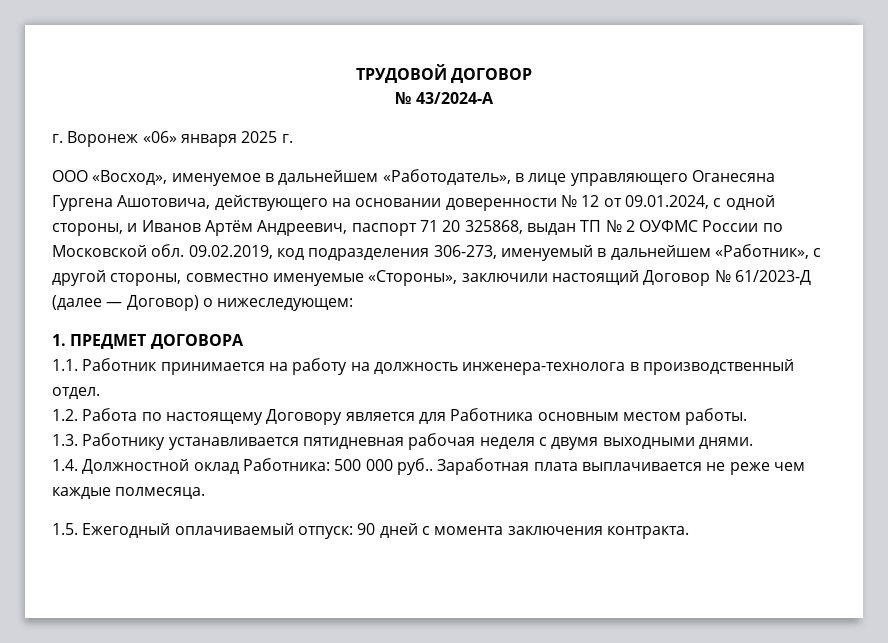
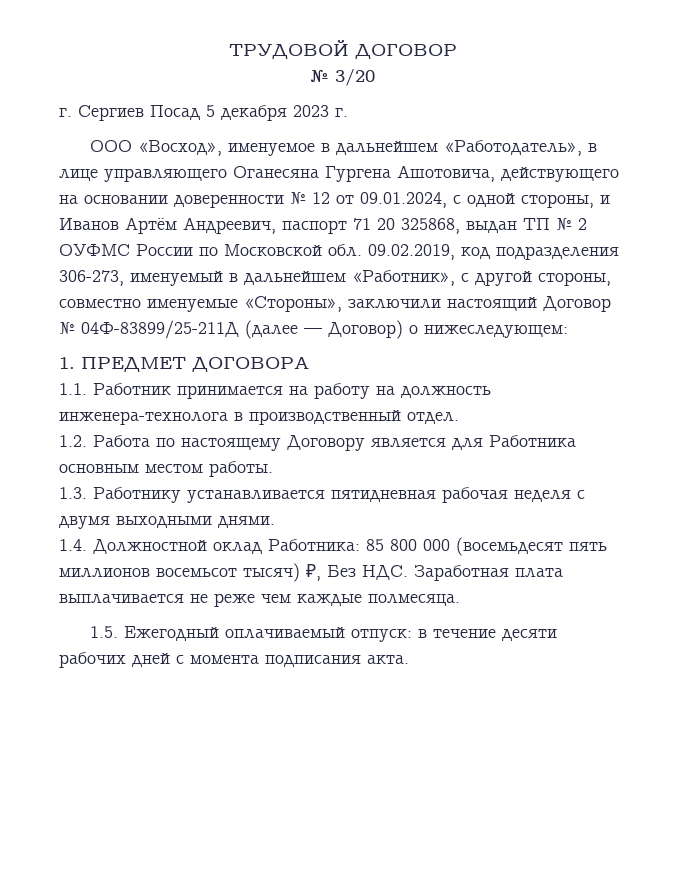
[415,92,494,104] [52,131,278,147] 43/2024-А // г. Воронеж «06» января 2025 -> [335,68,375,86] [59,105,329,121] 3/20 // г. Сергиев Посад 5 декабря 2023
[734,270,811,285] 61/2023-Д -> [81,320,239,339] 04Ф-83899/25-211Д
[334,458,433,475] 500 000 руб.. -> [366,537,607,556] [59,563,408,582] 85 800 000 (восемьдесят пять миллионов восемьсот тысяч) ₽, Без НДС.
[357,523,376,535] 90 -> [418,629,558,641] [59,652,126,668] в течение десяти рабочих
[507,526,689,539] заключения контракта. -> [265,655,409,667] подписания акта.

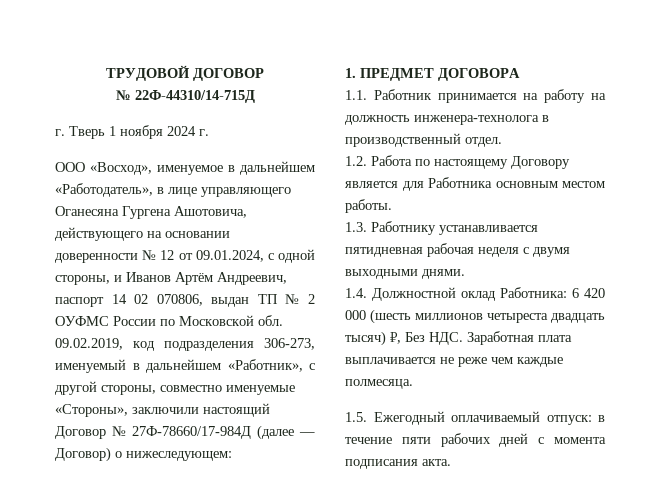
[335,68,375,86] [59,105,329,121] 3/20 // г. Сергиев Посад 5 декабря 2023 -> [134,90,255,103] [55,125,196,139] 22Ф-44310/14-715Д // г. Тверь 1 ноября 2024
[353,218,460,234] 71 20 325868, -> [111,294,203,306] 14 02 070806,
[81,320,239,339] 04Ф-83899/25-211Д -> [132,426,251,439] 27Ф-78660/17-984Д
[366,537,607,556] [59,568,237,578] 85 800 000 (восемьдесят пять миллионов восемьсот -> [572,288,605,298] [345,309,605,324] 6 420 000 (шесть миллионов четыреста двадцать
[502,629,558,641] десяти -> [401,437,431,444] пяти

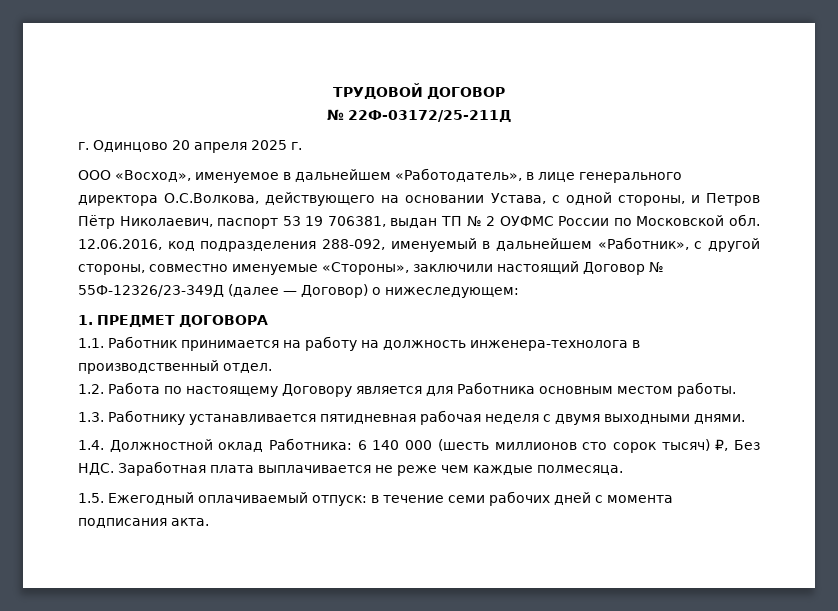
[134,90,255,103] [55,125,196,139] 22Ф-44310/14-715Д // г. Тверь 1 ноября 2024 -> [348,110,511,122] [78,140,287,153] 22Ф-03172/25-211Д // г. Одинцово 20 апреля 2025
[201,187,291,197] [55,206,247,219] [55,227,230,241] [55,249,315,263] [55,272,287,285] [55,294,203,307] управляющего Оганесяна Гургена Ашотовича, действующего на основании доверенности № 12 от 09.01.2024, с одной стороны, и Иванов Артём Андреевич, паспорт 14 02 070806, -> [579,172,682,183] [78,192,761,206] [78,215,386,229] генерального директора О.С.Волкова, действующего на основании Устава, с одной стороны, и Петров Пётр Николаевич, паспорт 53 19 706381,
[55,338,123,350] 09.02.2019, -> [78,239,162,250] 12.06.2016,
[264,338,315,350] 306-273, -> [322,239,385,250] 288-092,
[132,426,251,439] 27Ф-78660/17-984Д -> [78,285,224,297] 55Ф-12326/23-349Д
[584,288,605,298] 420 -> [372,440,400,450] 140
[487,313,605,323] четыреста двадцать -> [582,442,656,453] сто сорок
[401,437,431,444] пяти -> [448,495,485,503] семи

